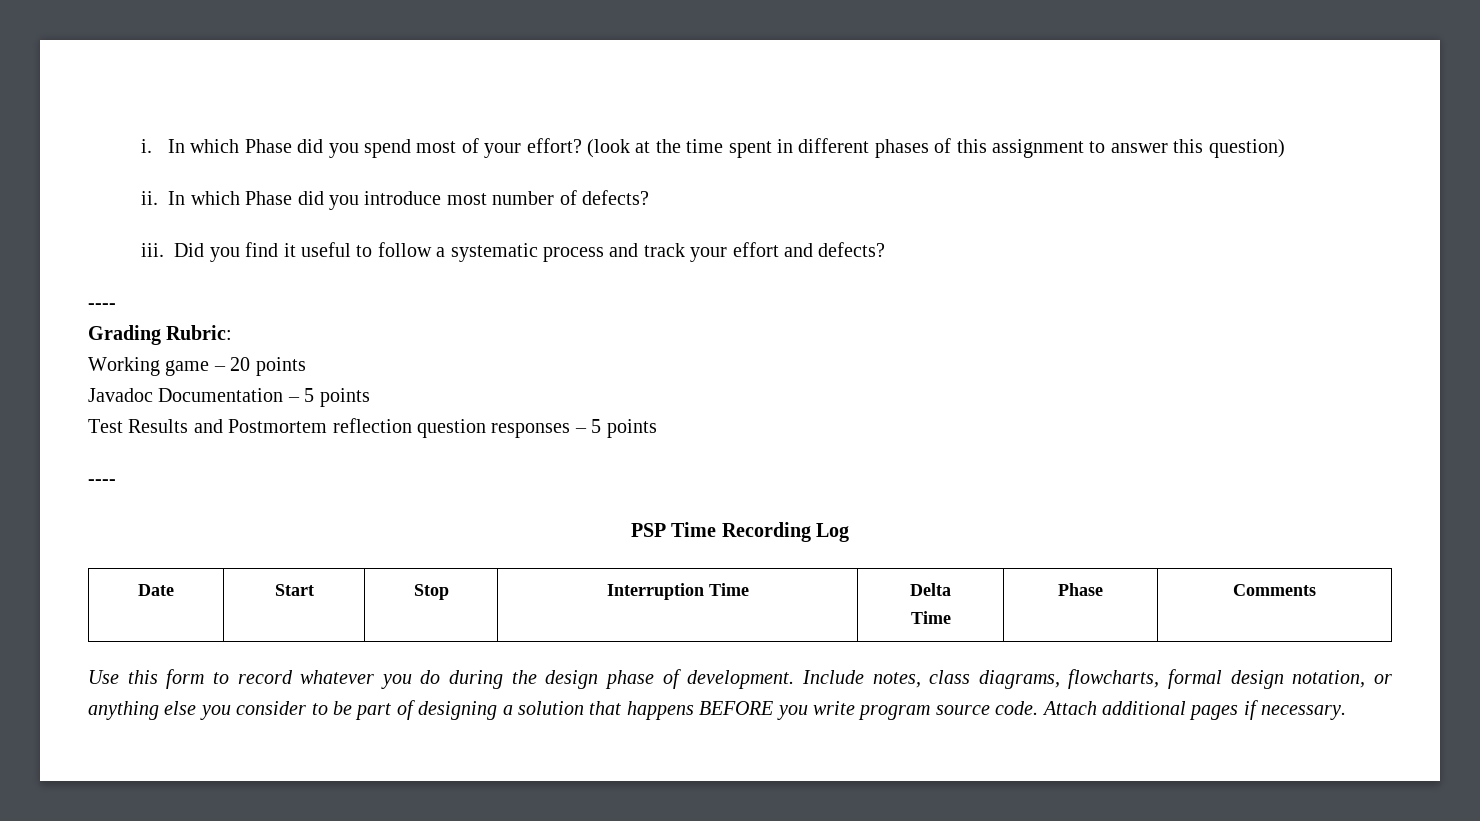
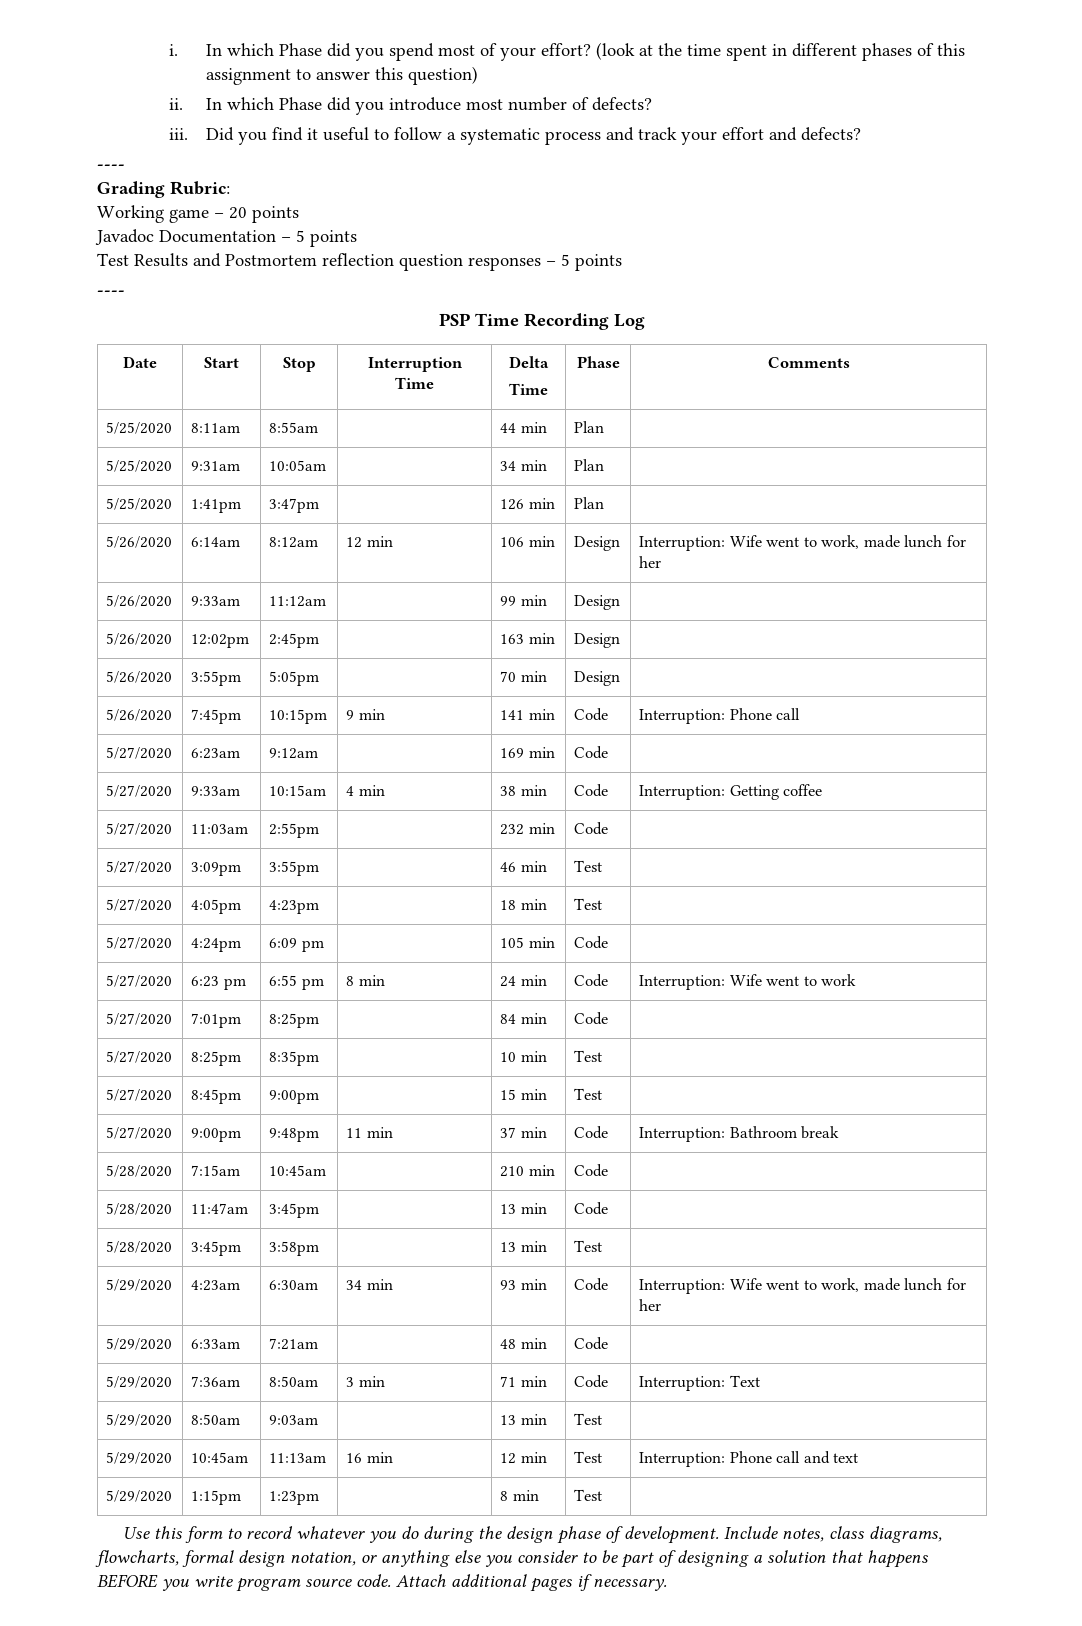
(1316, 590) none -> [106,422,173,434] [191,423,241,433] [269,422,319,433] [500,422,547,433] [574,421,605,433] [106,460,173,472] [191,461,241,471] [269,460,327,471] [500,460,547,471] [574,459,605,471] [106,498,173,510] [191,499,242,513] [269,498,320,513] [500,498,555,510] [574,497,605,509] [106,536,173,548] [191,537,241,547] [269,537,319,548] [346,536,393,548] [500,536,555,547] [574,536,621,551] [639,535,966,551] [639,556,662,568] [106,595,173,607] [191,596,241,606] [269,596,327,607] [500,595,547,606] [574,595,621,610] [106,633,173,645] [191,634,250,648] [269,633,320,648] [500,633,555,644] [574,633,621,648] [106,671,173,683] [191,671,242,686] [269,671,320,686] [500,671,547,682] [574,671,621,686] [106,709,173,721] [191,709,242,724] [269,709,328,724] [346,709,385,720] [500,709,555,720] [574,708,609,721] [639,708,801,724] [106,747,173,759] [191,748,241,759] [269,748,319,759] [500,747,555,758] [574,746,609,759] [106,785,173,797] [191,786,241,796] [269,785,327,796] [346,785,385,796] [500,785,547,796] [574,784,609,797] [639,784,823,800] [106,823,173,835] [191,824,249,834] [269,823,320,838] [500,823,555,835] [574,822,609,835] [106,861,173,873] [191,862,242,876] [269,861,320,876] [500,861,547,872] [574,860,603,872] [106,899,173,911] [191,899,242,914] [269,900,320,914] [500,899,547,910] [574,898,603,910] [106,937,173,949] [191,938,242,952] [269,938,324,952] [500,937,555,948] [574,936,609,949] [106,975,173,987] [191,976,246,990] [269,975,324,990] [346,975,385,986] [500,975,547,987] [574,974,609,987] [639,974,857,990] [106,1013,173,1025] [191,1013,242,1028] [269,1013,320,1028] [500,1013,547,1024] [574,1012,609,1025] [106,1051,173,1063] [191,1051,242,1066] [269,1051,320,1066] [500,1051,547,1062] [574,1050,603,1062] [106,1089,173,1101] [191,1089,242,1104] [269,1090,320,1104] [500,1089,547,1100] [574,1088,603,1100] [106,1127,173,1139] [191,1128,242,1142] [269,1128,320,1142] [346,1127,393,1138] [500,1127,547,1138] [574,1126,609,1139] [639,1126,840,1142] [106,1165,173,1177] [191,1165,241,1176] [269,1165,327,1176] [500,1165,555,1177] [574,1164,609,1177] [106,1203,173,1215] [191,1203,249,1214] [269,1203,320,1218] [500,1203,547,1214] [574,1202,609,1215] [106,1241,173,1253] [191,1241,242,1256] [269,1241,320,1256] [500,1241,547,1252] [574,1240,603,1252] [106,1279,173,1291] [191,1280,241,1291] [269,1280,319,1290] [346,1279,393,1290] [500,1279,547,1290] [574,1278,609,1291] [639,1278,966,1294] [639,1299,662,1311] [106,1338,173,1350] [191,1339,241,1349] [269,1338,319,1350] [500,1338,547,1349] [574,1337,609,1350] [106,1376,173,1388] [191,1376,241,1387] [269,1376,319,1387] [346,1376,385,1387] [500,1376,547,1387] [574,1375,609,1388] [639,1375,760,1391] [106,1414,173,1426] [191,1414,241,1425] [269,1415,319,1425] [500,1414,547,1425] [574,1413,603,1425] [106,1452,173,1464] [191,1452,249,1463] [269,1453,327,1463] [346,1452,393,1463] [500,1452,547,1464] [574,1451,603,1463] [639,1451,859,1467] [106,1490,173,1502] [191,1490,242,1505] [269,1491,320,1505] [500,1490,539,1501] [574,1489,603,1501] // 5/25/2020 | 8:11am | 8:55am | | 44 min | Plan | // 5/25/2020 | 9:31am | 10:05am | | 34 min | Plan | // 5/25/2020 | 1:41pm | 3:47pm | | 126 min | Plan | // 5/26/2020 | 6:14am | 8:12am | 12 min | 106 min | Design | Interruption: Wife went to work, made lunch for her // 5/26/2020 | 9:33am | 11:12am | | 99 min | Design | // 5/26/2020 | 12:02pm | 2:45pm | | 163 min | Design | // 5/26/2020 | 3:55pm | 5:05pm | | 70 min | Design | // 5/26/2020 | 7:45pm | 10:15pm | 9 min | 141 min | Code | Interruption: Phone call // 5/27/2020 | 6:23am | 9:12am | | 169 min | Code | // 5/27/2020 | 9:33am | 10:15am | 4 min | 38 min | Code | Interruption: Getting coffee // 5/27/2020 | 11:03am | 2:55pm | | 232 min | Code | // 5/27/2020 | 3:09pm | 3:55pm | | 46 min | Test | // 5/27/2020 | 4:05pm | 4:23pm | | 18 min | Test | // 5/27/2020 | 4:24pm | 6:09 pm | | 105 min | Code | // 5/27/2020 | 6:23 pm | 6:55 pm | 8 min | 24 min | Code | Interruption: Wife went to work // 5/27/2020 | 7:01pm | 8:25pm | | 84 min | Code | // 5/27/2020 | 8:25pm | 8:35pm | | 10 min | Test | // 5/27/2020 | 8:45pm | 9:00pm | | 15 min | Test | // 5/27/2020 | 9:00pm | 9:48pm | 11 min | 37 min | Code | Interruption: Bathroom break // 5/28/2020 | 7:15am | 10:45am | | 210 min | Code | // 5/28/2020 | 11:47am | 3:45pm | | 13 min | Code | // 5/28/2020 | 3:45pm | 3:58pm | | 13 min | Test | // 5/29/2020 | 4:23am | 6:30am | 34 min | 93 min | Code | Interruption: Wife went to work, made lunch for her // 5/29/2020 | 6:33am | 7:21am | | 48 min | Code | // 5/29/2020 | 7:36am | 8:50am | 3 min | 71 min | Code | Interruption: Text // 5/29/2020 | 8:50am | 9:03am | | 13 min | Test | // 5/29/2020 | 10:45am | 11:13am | 16 min | 12 min | Test | Interruption: Phone call and text // 5/29/2020 | 1:15pm | 1:23pm | | 8 min | Test |

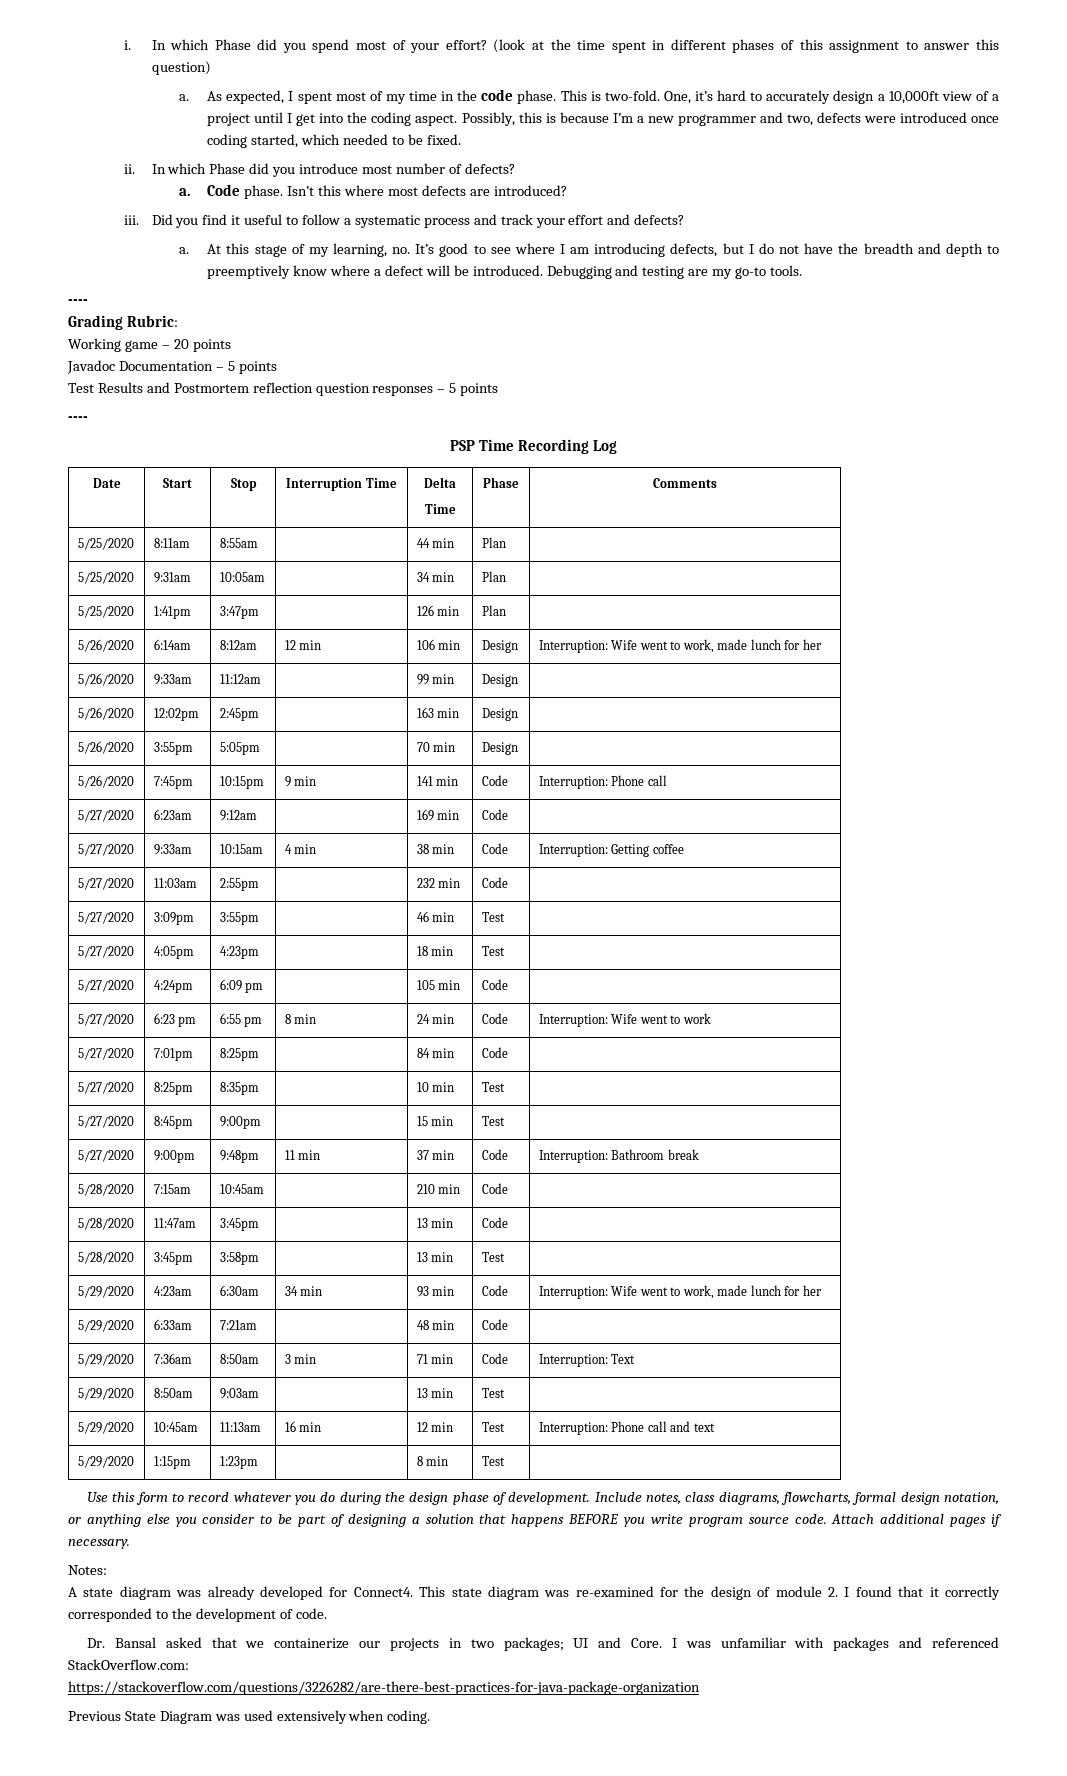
(478, 75) none -> [179,89,999,104] [207,112,1000,126] [207,134,461,148] // a. As expected, I spent most of my time in the code phase. This is two-fold. One, it’s hard to accurately design a 10,000ft view of a project until I get into the coding aspect. Possibly, this is because I’m a new programmer and two, defects were introduced once coding started, which needed to be fixed.
(652, 104) none -> [179,184,567,199] // a. Code phase. Isn’t this where most defects are introduced?
(861, 134) none -> [179,243,1000,257] [207,265,803,279] // a. At this stage of my learning, no. It’s good to see where I am introducing defects, but I do not have the breadth and depth to preemptively know where a defect will be introduced. Debugging and testing are my go-to tools.
(667, 1585) none -> [68,1565,107,1575] [68,1586,1001,1600] [68,1608,327,1622] [87,1637,999,1651] [68,1659,189,1670] [68,1681,700,1695] [68,1710,431,1724] // Notes: // A state diagram was already developed for Connect4. This state diagram was re-examined for the design of module 2. I found that it correctly corresponded to the development of code. // Dr. Bansal asked that we containerize our projects in two packages; UI and Core. I was unfamiliar with packages and referenced StackOverflow.com: // https://stackoverflow.com/questions/3226282/are-there-best-practices-for-java-package-organization // Previous State Diagram was used extensively when coding.

